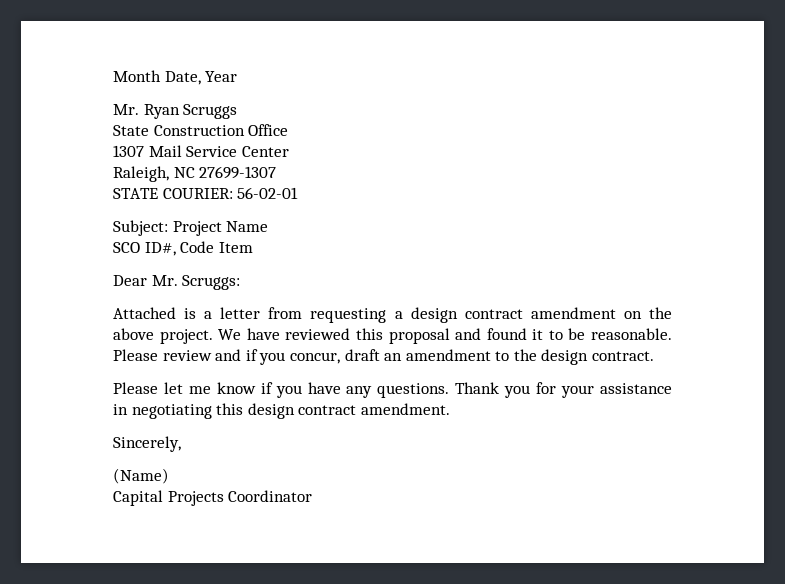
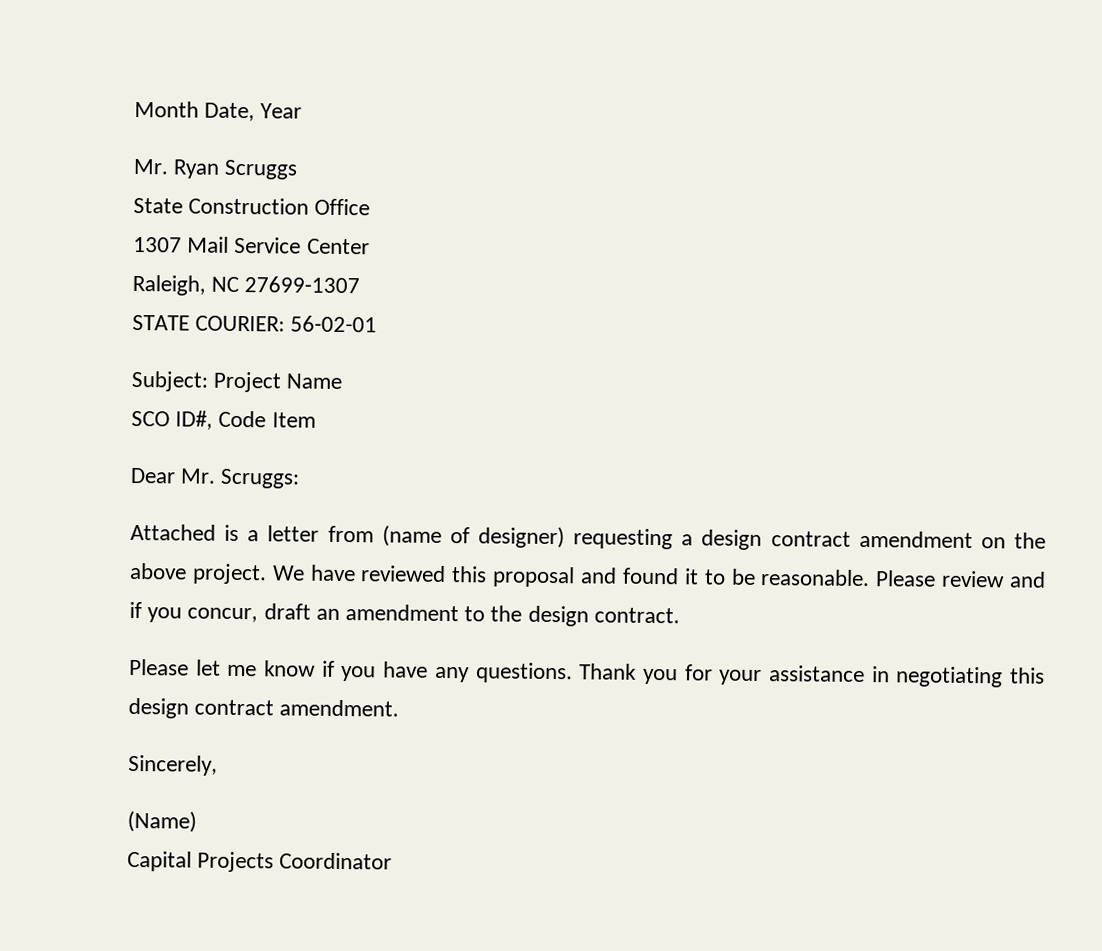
(303, 313) none -> [381,525,565,549] (name of designer)

